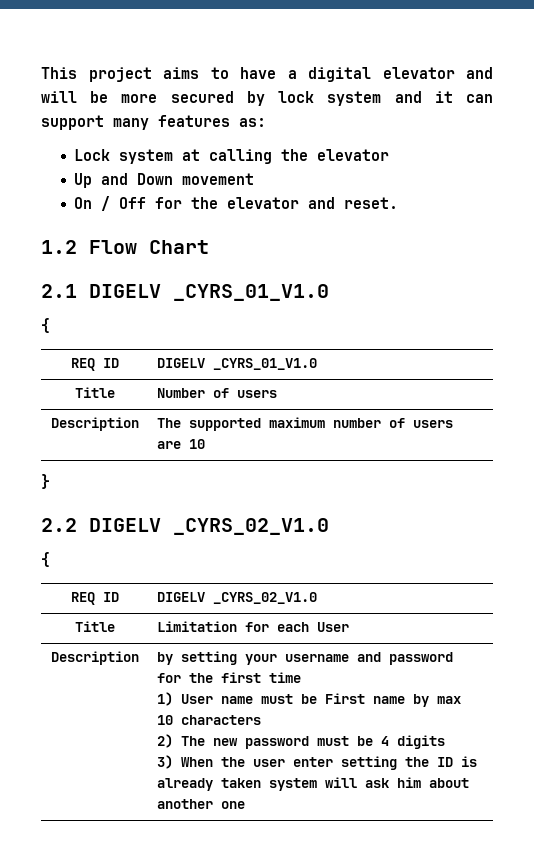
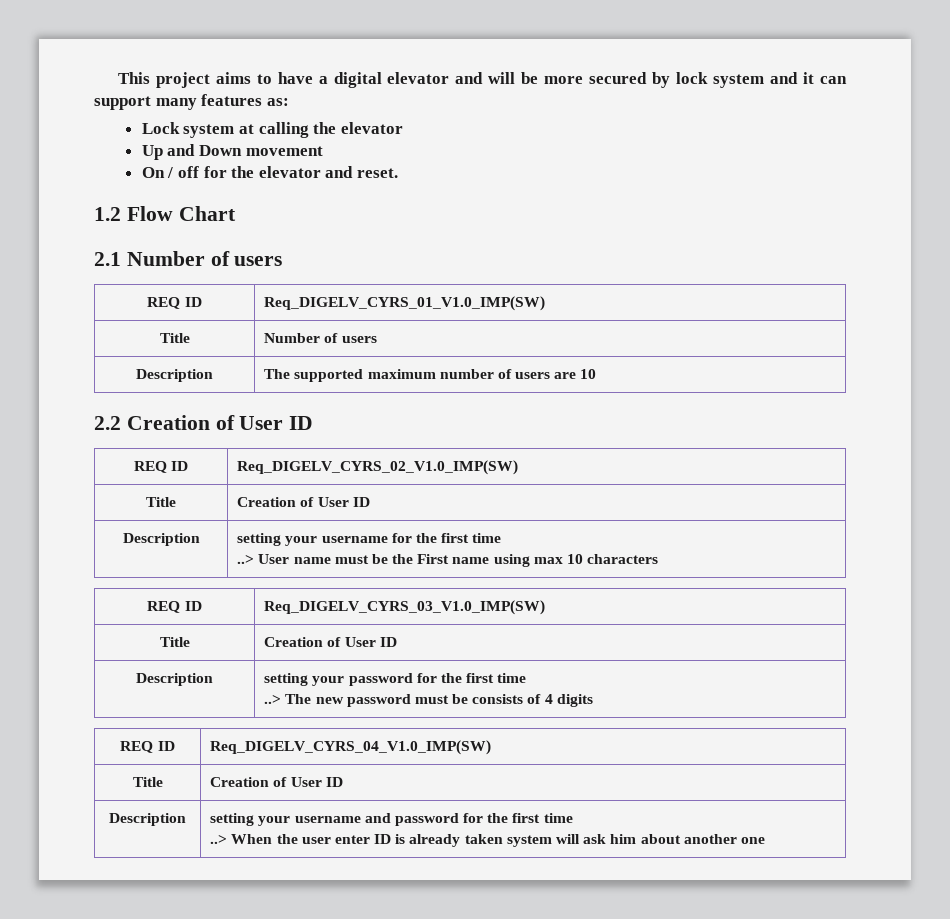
[119,197,147,209] Off -> [177,166,199,178] off
[89,284,329,301] [41,318,50,333] [71,358,119,371] [157,358,318,370] DIGELV _CYRS_01_V1.0 // { // REQ ID | DIGELV _CYRS_01_V1.0 -> [126,251,283,266] [147,297,202,309] [264,296,546,311] Number of users // REQ ID | Req_DIGELV_CYRS_01_V1.0_IMP(SW)
[41,474,50,489] // } -> (597, 374) none
[89,518,329,535] [41,552,50,567] [71,592,119,605] [157,592,318,604] [75,621,115,632] [157,621,350,632] [51,651,139,665] [157,652,174,665] DIGELV _CYRS_02_V1.0 // { // REQ ID | DIGELV _CYRS_02_V1.0 // Title | Limitation for each User // Description | by -> [126,415,314,430] [133,461,189,473] [237,460,519,475] [146,497,176,507] [237,497,370,507] [122,533,200,546] [237,533,502,546] [237,554,659,567] [147,601,202,613] [264,600,546,615] [159,637,190,647] [264,637,397,647] [136,673,213,686] [264,673,527,686] [264,694,593,707] [120,741,175,753] [210,740,492,755] [132,777,163,787] [210,777,343,787] [109,813,186,826] Creation of User ID // REQ ID | Req_DIGELV_CYRS_02_V1.0_IMP(SW) // Title | Creation of User ID // Description | setting your username for the first time // ..> User name must be the First name using max 10 characters // REQ ID | Req_DIGELV_CYRS_03_V1.0_IMP(SW) // Title | Creation of User ID // Description | setting your password for the first time // ..> The new password must be consists of 4 digits // REQ ID | Req_DIGELV_CYRS_04_V1.0_IMP(SW) // Title | Creation of User ID // Description |
[157,692,462,707] [157,715,262,725] [157,734,446,749] [157,755,174,769] 1) User name must be First name by max 10 characters // 2) The new password must be 4 digits // 3) -> [210,834,228,844] ..>
[341,756,430,770] setting the -> (370, 839) none

